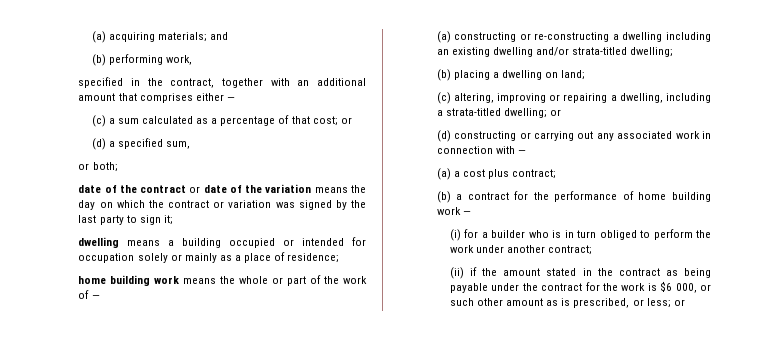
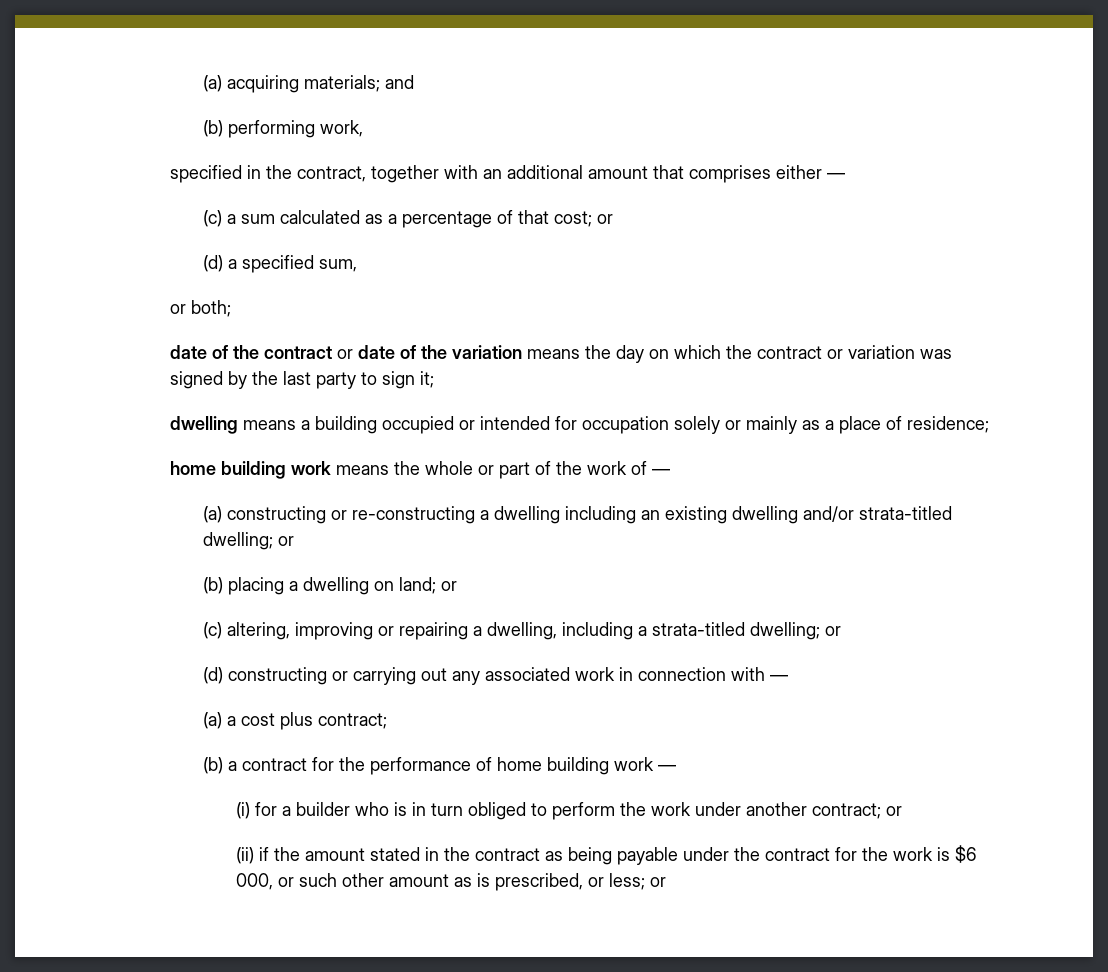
(674, 52) none -> [278,536,295,546] or
(586, 75) none -> [441,581,458,591] or
(593, 250) none -> [886,806,903,816] or

